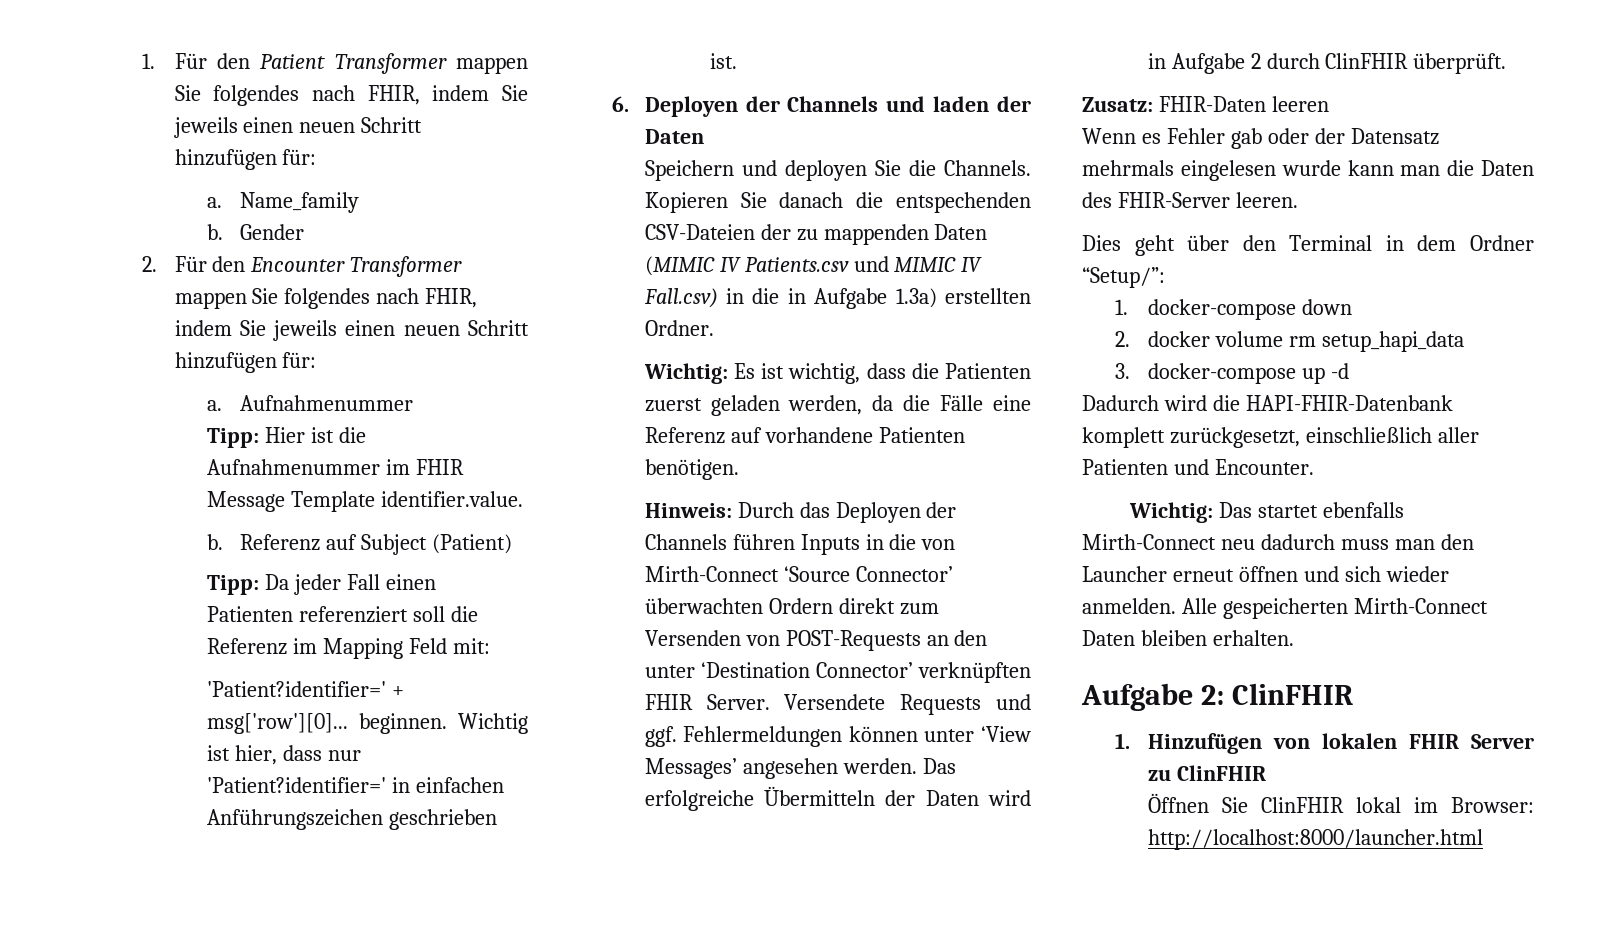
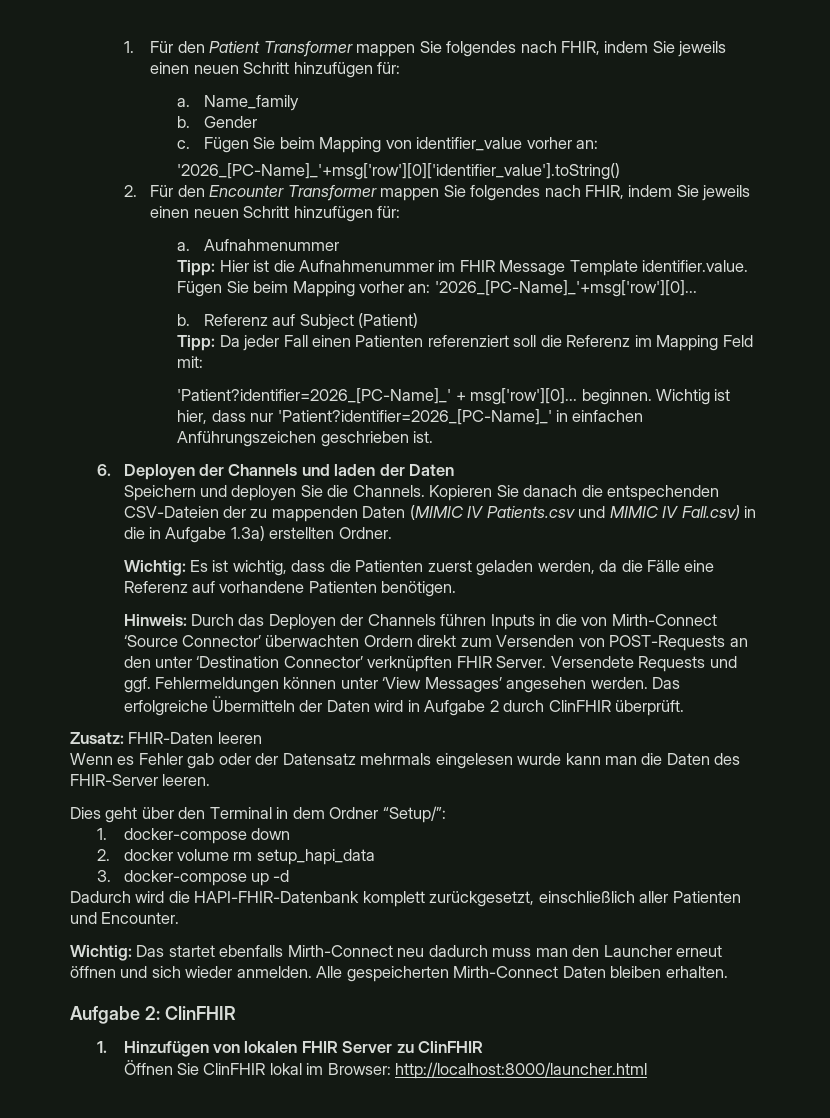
(305, 232) none -> [177,137,599,153] [177,163,621,180] // c. Fügen Sie beim Mapping von identifier_value vorher an: // '2026_[PC-Name]_'+msg['row'][0]['identifier_value'].toString()
(524, 499) none -> [177,280,697,297] Fügen Sie beim Mapping vorher an: '2026_[PC-Name]_'+msg['row'][0]...
[207,681,387,697] 'Patient?identifier=' -> [177,388,452,404] 'Patient?identifier=2026_[PC-Name]_'
[207,777,387,793] 'Patient?identifier=' -> [277,409,552,425] 'Patient?identifier=2026_[PC-Name]_'

